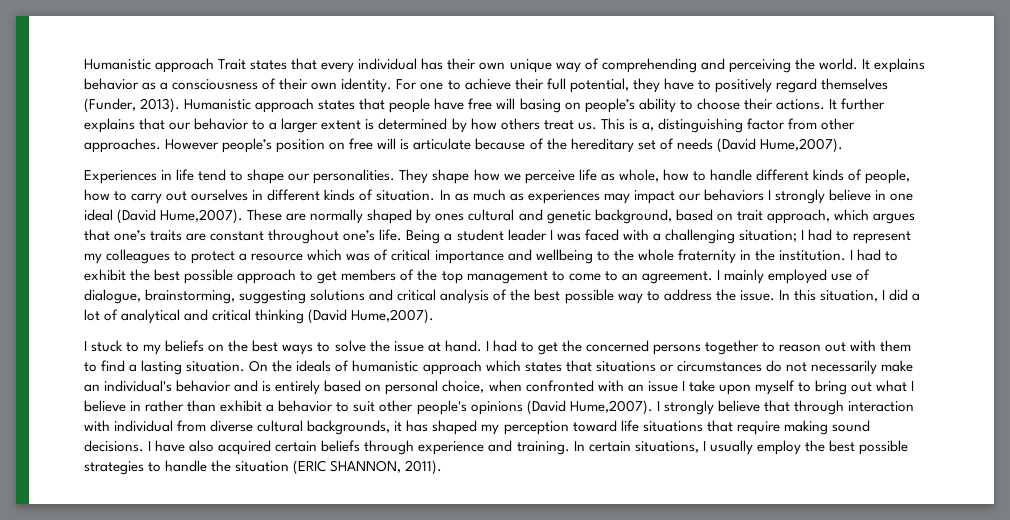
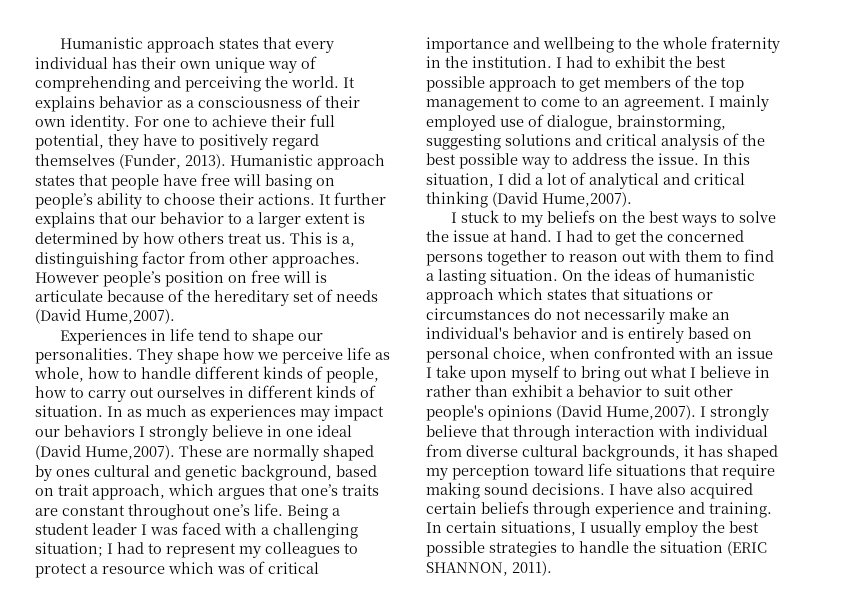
[84,58,247,73] Humanistic approach Trait -> [60,37,216,53] Humanistic approach
[296,360,332,372] ideals -> [614,269,651,281] ideas

